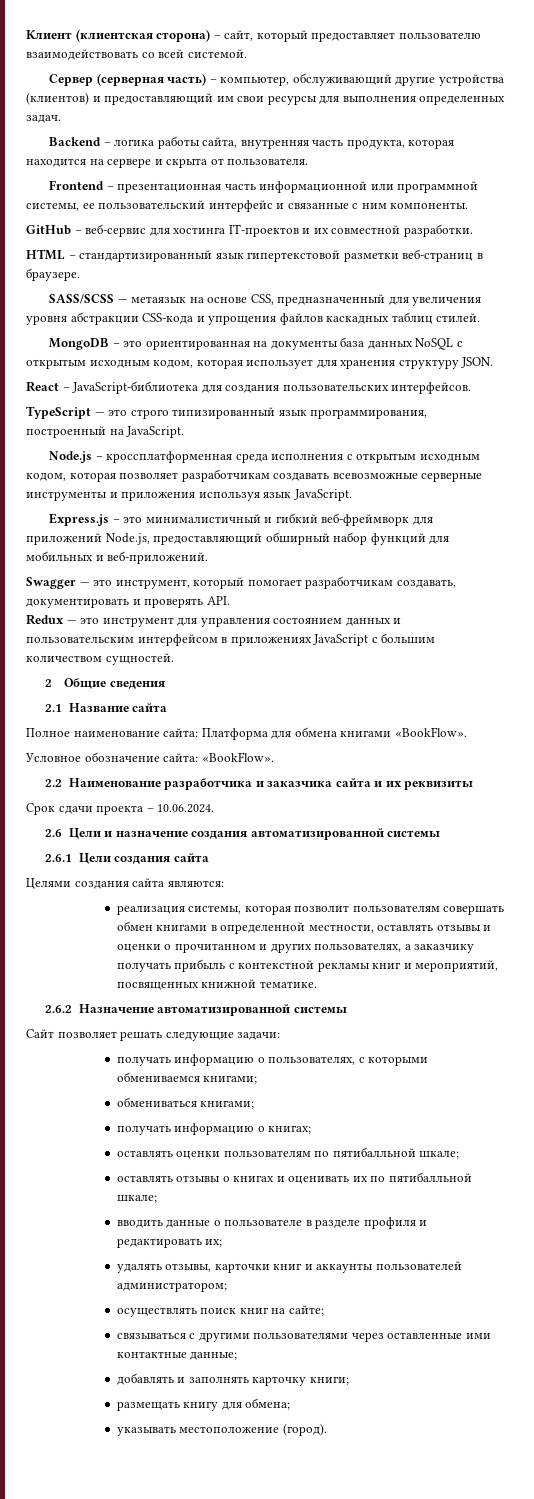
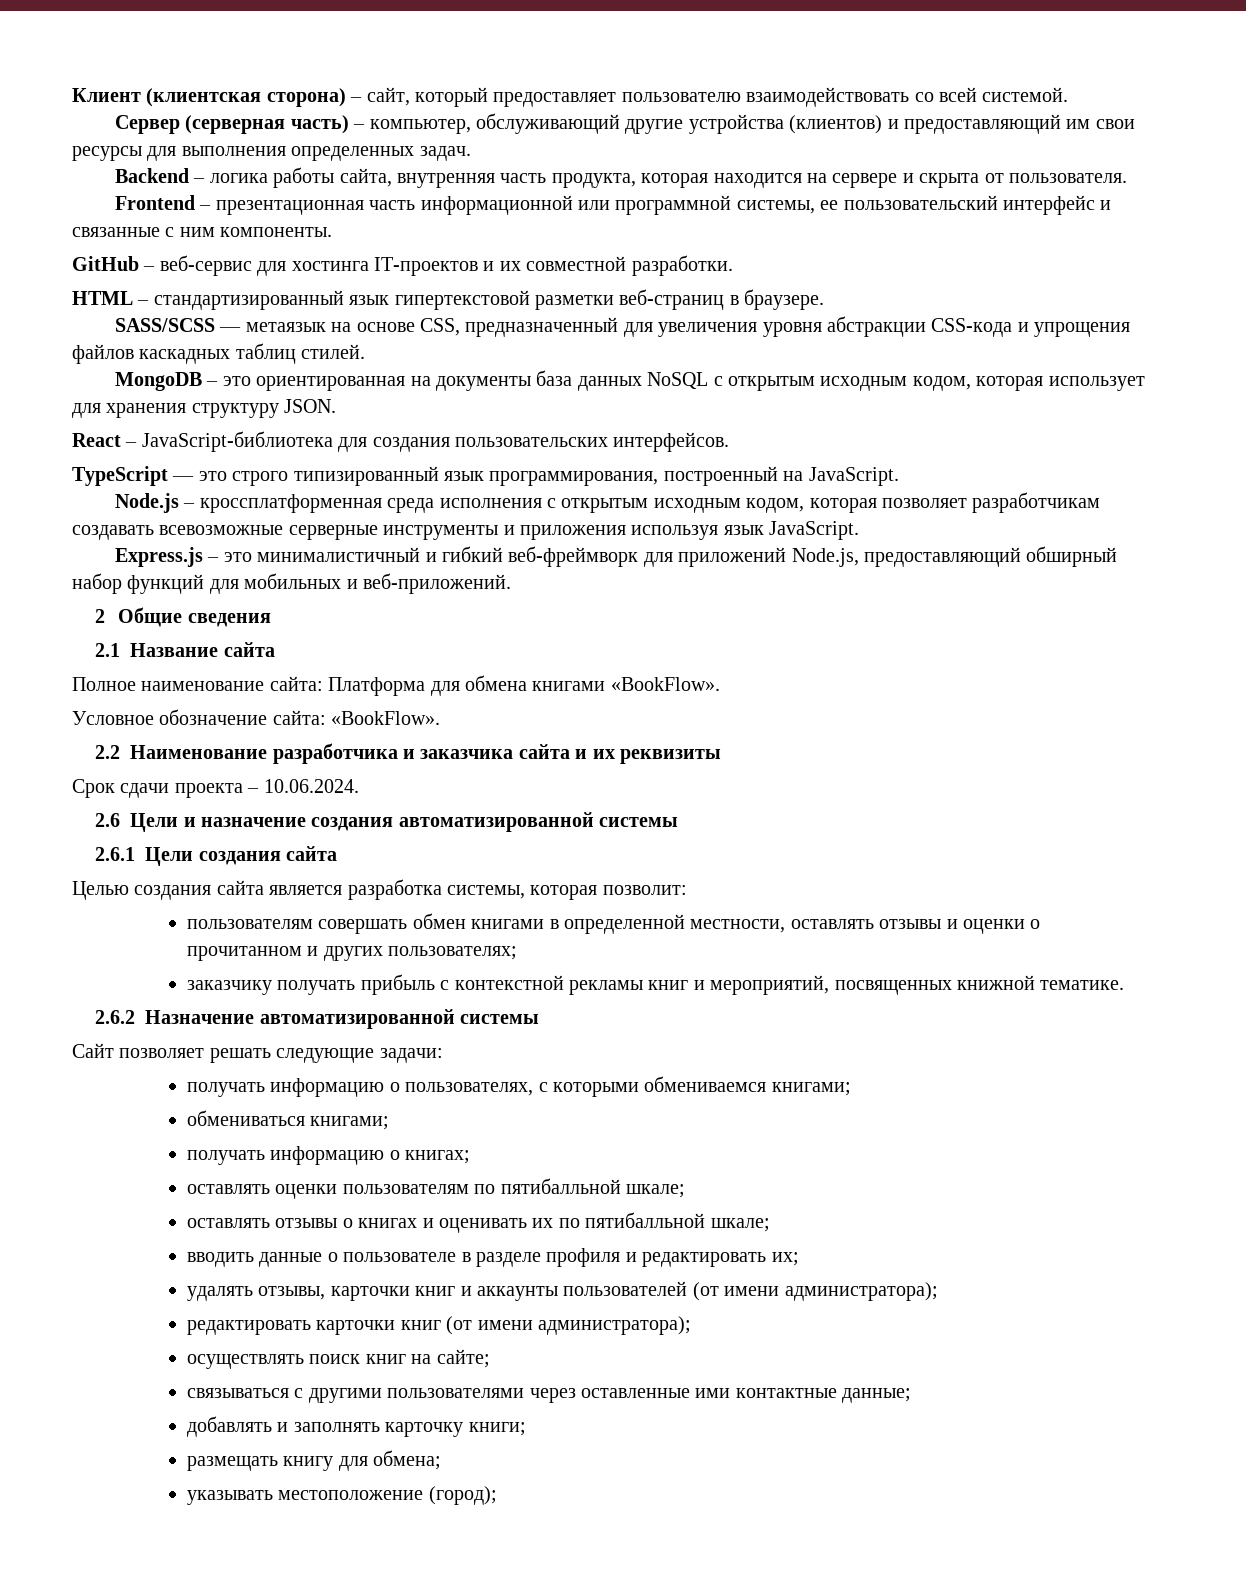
[26,576,456,589] [26,596,230,608] [26,614,402,627] [26,633,436,646] [26,653,174,665] // Swagger — это инструмент, который помогает разработчикам создавать, документировать и проверять API. // Redux — это инструмент для управления состоянием данных и пользовательским интерфейсом в приложениях JavaScript с большим количеством сущностей. -> (511, 583) none
[26,878,224,889] [116,905,185,915] Целями создания сайта являются: // реализация -> [72,879,442,900] Целью создания сайта является разработка
[294,905,350,912] позволит -> [602,885,687,895] позволит: //
[314,943,411,952] пользователях, а -> [388,946,518,960] пользователях; //
[116,1282,227,1292] администратором; -> [692,1282,938,1301] [186,1316,691,1335] (от имени администратора); // редактировать карточки книг (от имени администратора);
[282,1423,327,1436] (город). -> [428,1486,497,1505] (город);

